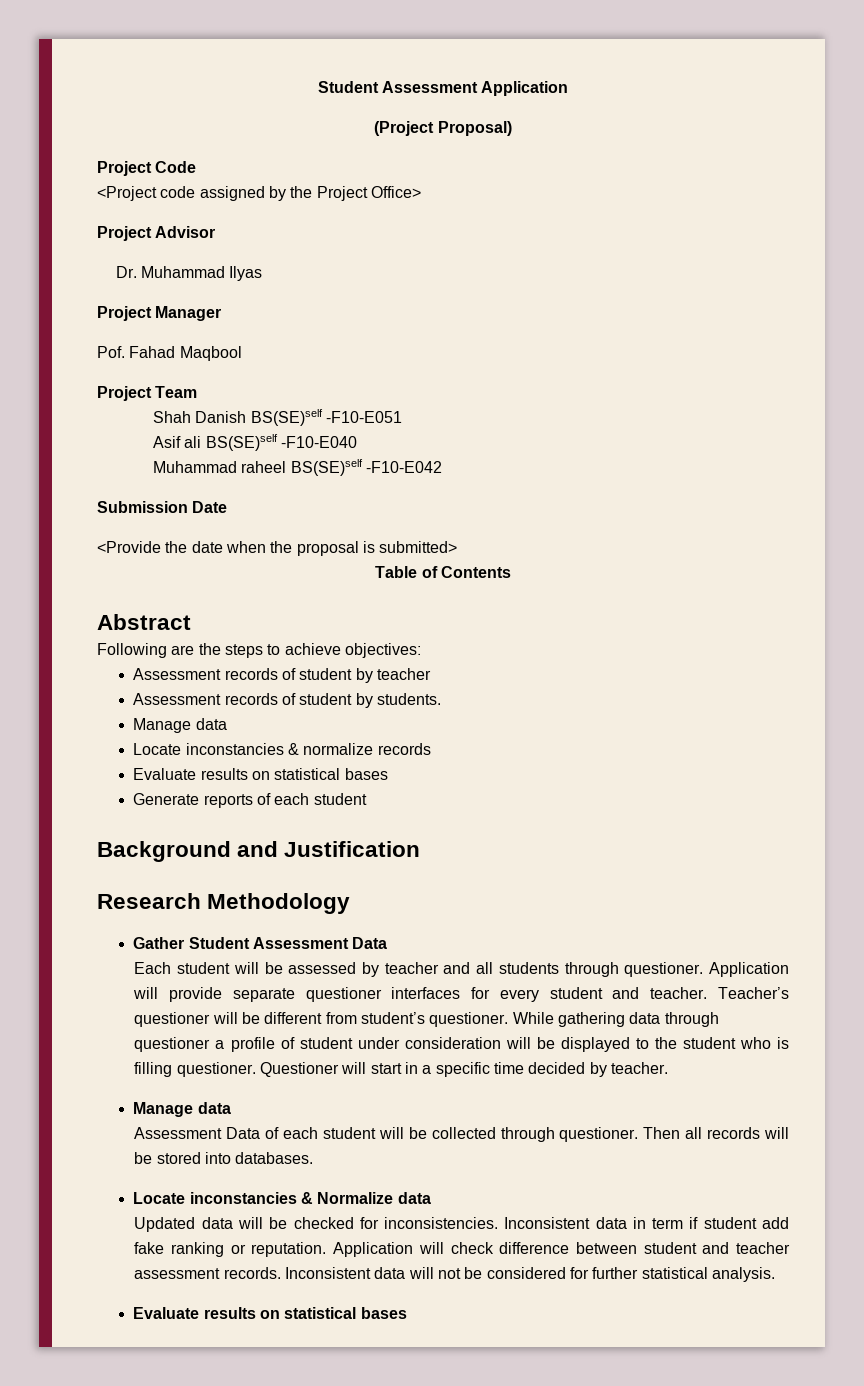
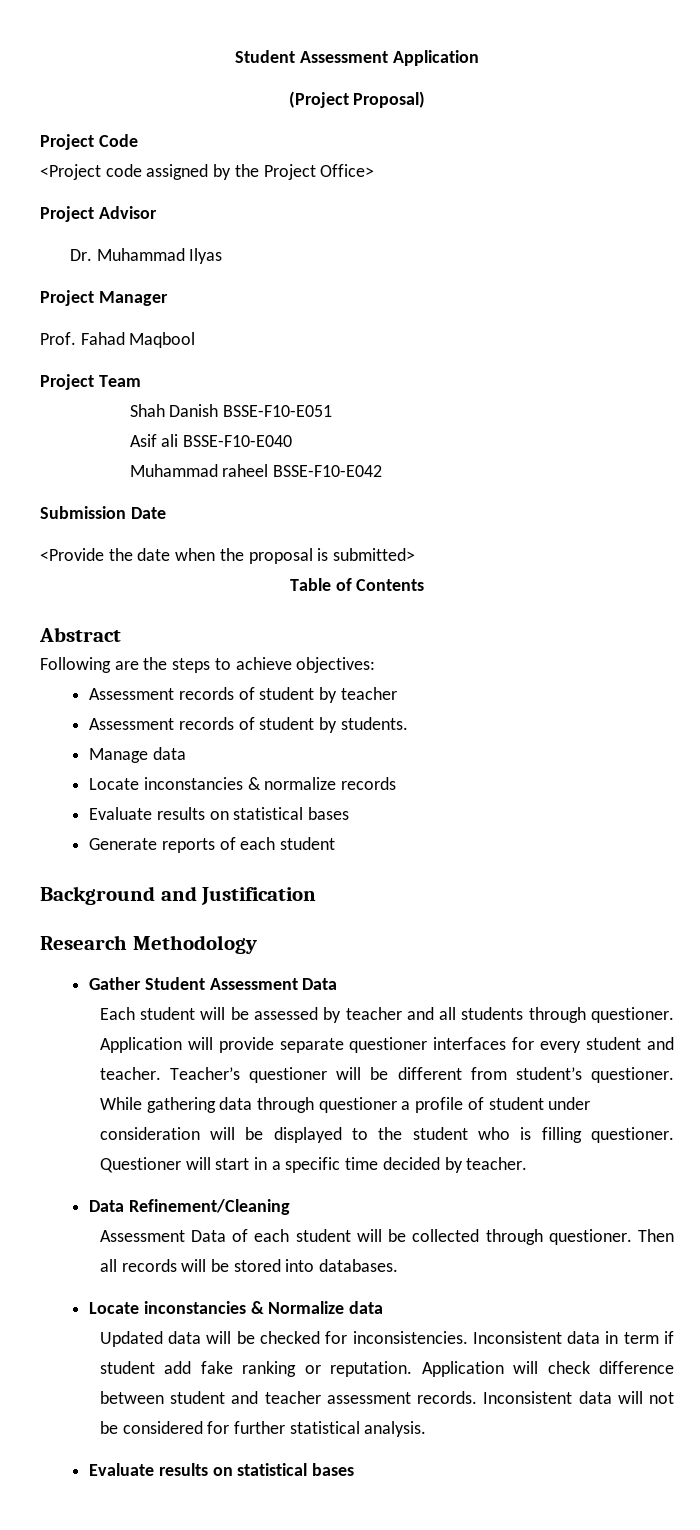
[97,346,125,358] Pof. -> [40,332,76,345] Prof.
[250,409,403,426] BS(SE)self -F10-E051 -> [223,405,333,417] BSSE-F10-E051
[205,434,358,451] BS(SE)self -F10-E040 -> [183,435,293,447] BSSE-F10-E040
[290,459,443,476] BS(SE)self -F10-E042 -> [273,465,383,477] BSSE-F10-E042
[133,1102,231,1117] Manage data -> [89,1199,290,1215] Data Refinement/Cleaning

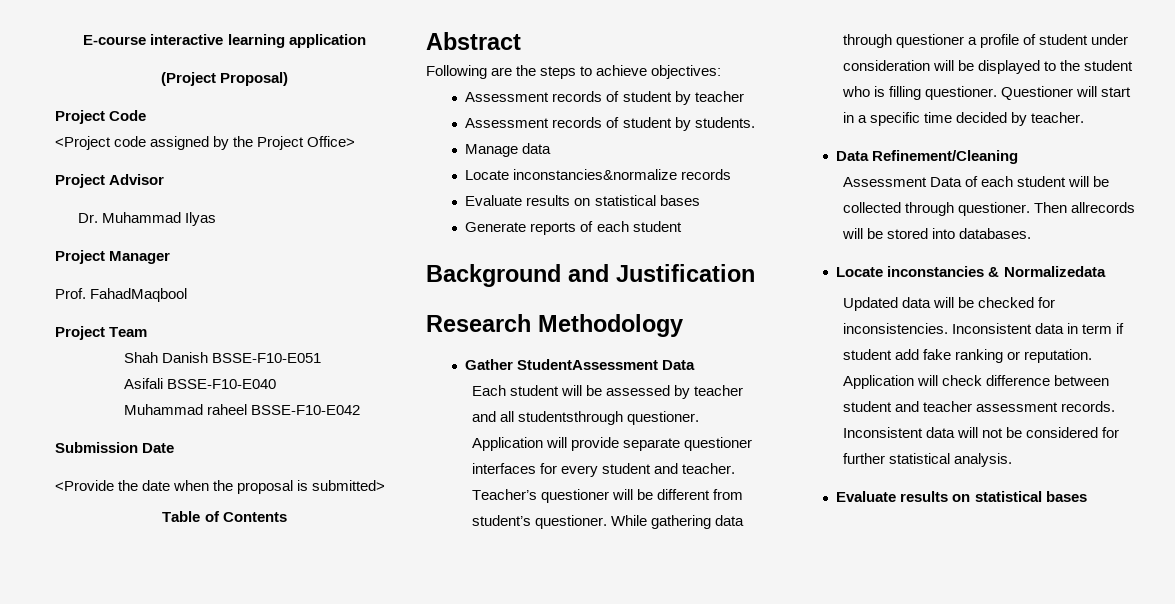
[235,50,479,66] Student Assessment Application -> [83,34,366,48] E-course interactive learning application
[80,332,196,348] Fahad Maqbool -> [90,288,188,302] FahadMaqbool
[129,434,179,447] Asif ali -> [123,378,163,389] Asifali
[143,777,337,790] inconstancies & normalize -> [513,169,678,180] inconstancies&normalize
[144,977,298,990] Student Assessment -> [517,359,659,370] StudentAssessment
[461,1007,586,1023] students through -> [517,411,623,425] studentsthrough
[99,1259,177,1272] all records -> [1070,202,1135,213] allrecords
[268,1301,384,1314] Normalize data -> [1003,266,1106,277] Normalizedata

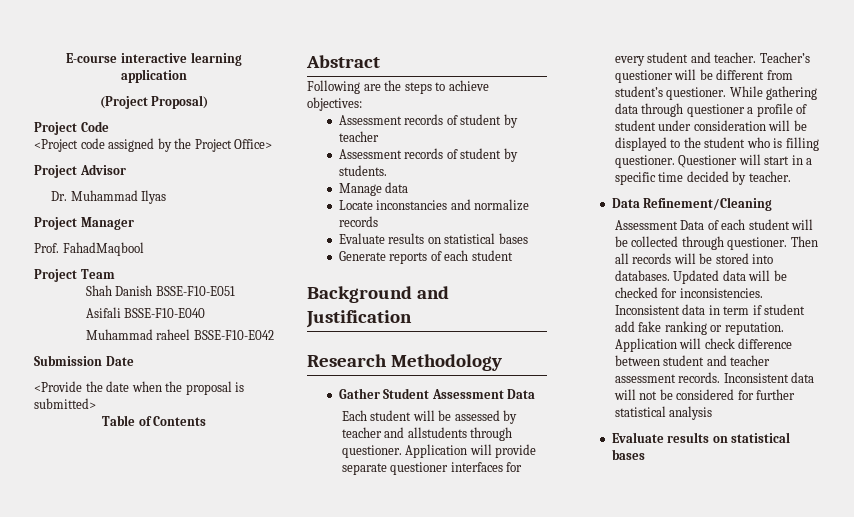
[513,169,678,180] inconstancies&normalize -> [376,199,530,211] inconstancies and normalize
[517,359,659,370] StudentAssessment -> [383,388,504,399] Student Assessment
[499,411,623,425] all studentsthrough -> [407,427,513,441] allstudents through
[1070,202,1135,213] allrecords -> [614,253,672,264] all records
[836,266,1106,277] // Locate inconstancies & Normalizedata // -> (670, 275) none
[953,453,1012,467] analysis. -> [669,406,713,420] analysis

